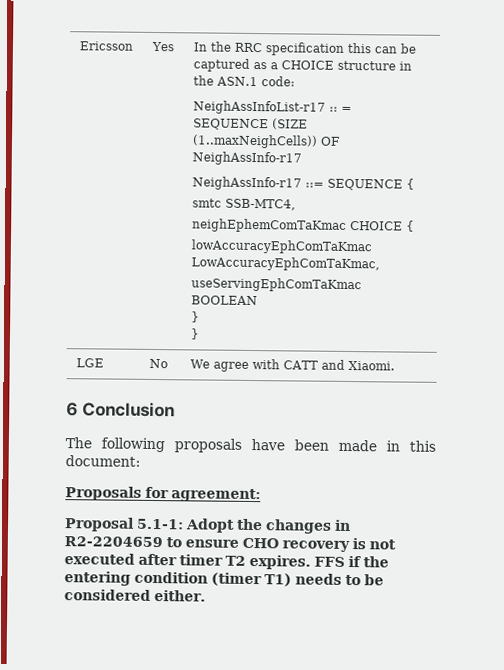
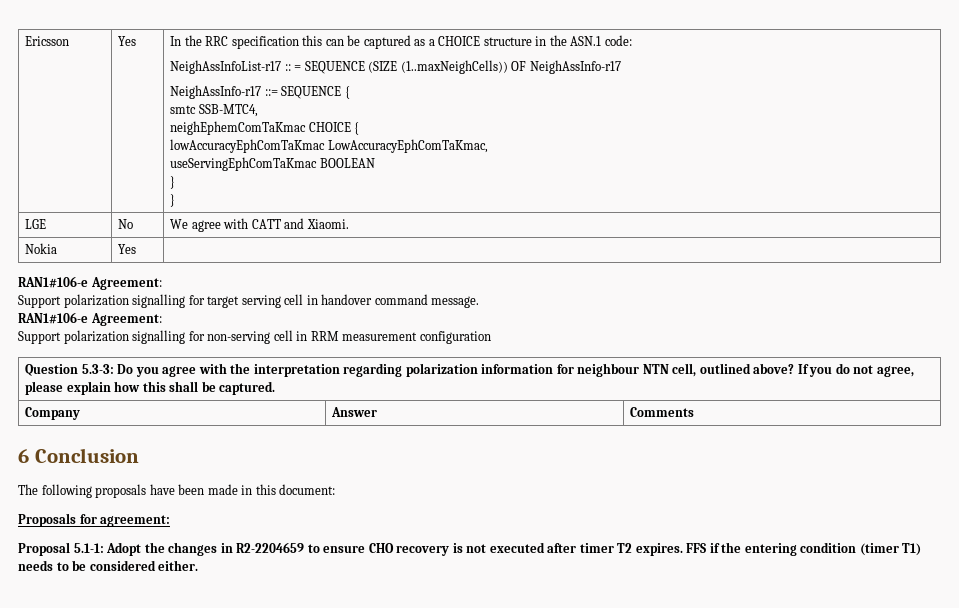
(395, 365) none -> [25,243,58,254] [118,244,137,254] [18,276,162,290] [18,294,480,308] [18,312,162,326] [18,330,491,344] [25,363,914,377] [25,381,276,395] [25,407,81,420] [331,407,378,417] [630,407,695,417] // Nokia | Yes | // RAN1#106-e Agreement: // Support polarization signalling for target serving cell in handover command message. // RAN1#106-e Agreement: // Support polarization signalling for non-serving cell in RRM measurement configuration // Question 5.3-3: Do you agree with the interpretation regarding polarization information for neighbour NTN cell, outlined above? If you do not agree, please explain how this shall be captured. // Company | Answer | Comments

